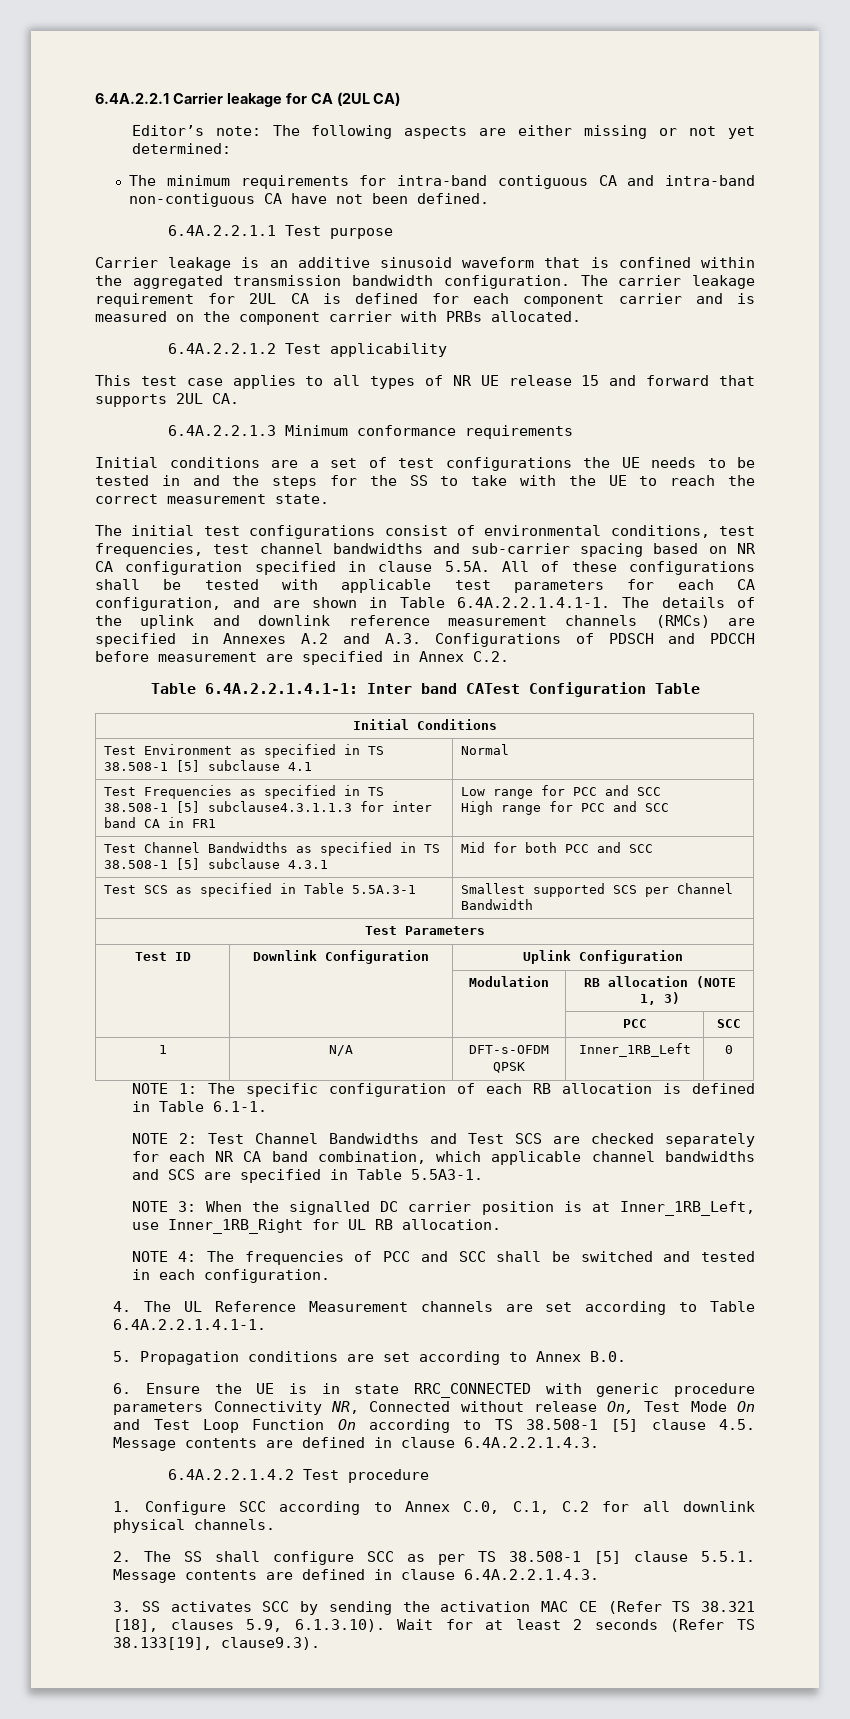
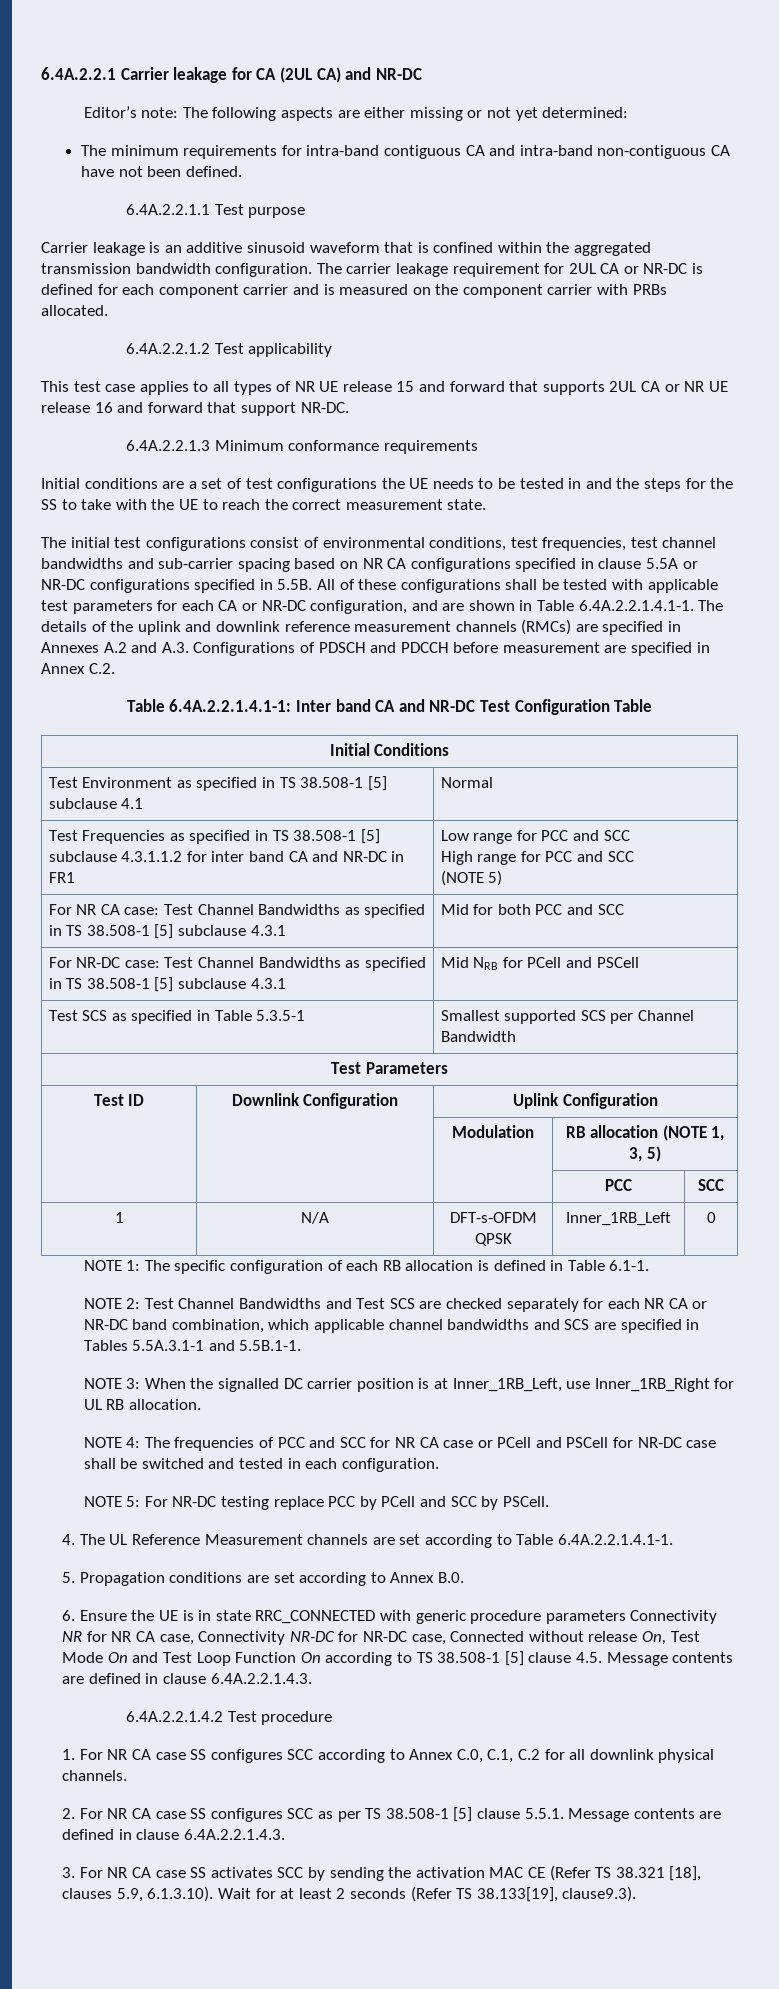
(401, 99) none -> [345,67,422,80] and NR-DC
(309, 298) none -> [623,263,688,274] or NR-DC
[212,393,239,404] CA. -> [641,381,728,392] [41,402,349,416] CA or NR UE release 16 and forward that support NR-DC.
[125,561,243,575] configuration -> [410,558,511,572] configurations
[444,561,490,572] 5.5A. -> [646,558,698,569] [41,579,313,593] 5.5A or NR-DC configurations specified in 5.5B.
(756, 584) none -> [241,600,306,611] or NR-DC
[465,683,520,694] CATest -> [375,699,510,712] CA and NR-DC Test
[208,801,353,812] subclause4.3.1.1.3 -> [48,851,183,862] subclause 4.3.1.1.2
(161, 823) none -> [312,851,387,862] and NR-DC
(670, 807) // -> [440,870,503,886] [48,904,160,915] // (NOTE 5) // For NR CA case:
(654, 848) none -> [48,957,426,971] [48,977,286,992] [440,957,639,970] // For NR-DC case: Test Channel Bandwidths as specified in TS 38.508-1 [5] subclause 4.3.1 | Mid NRB for PCell and PSCell
[352,885,417,894] 5.5A.3-1 -> [256,1010,306,1021] 5.3.5-1
[663,992,680,1004] 3) -> [629,1146,661,1162] 3, 5)
(262, 1156) none -> [692,1301,708,1309] [83,1319,128,1330] or NR-DC
[356,1169,483,1180] Table 5.5A3-1. -> [83,1340,302,1351] Tables 5.5A.3.1-1 and 5.5B.1-1.
(486, 1256) none -> [370,1437,717,1448] for NR CA case or PCell and PSCell for NR-DC case
(330, 1276) none -> [83,1496,549,1510] // NOTE 5: For NR-DC testing replace PCC by PCell and SCC by PSCell.
[330,1401,359,1414] NR, -> [62,1631,446,1645] NR for NR CA case, Connectivity NR-DC for NR-DC case,
[144,1501,226,1515] Configure -> [79,1749,283,1763] For NR CA case SS configures
[144,1551,355,1565] The SS shall configure -> [79,1808,283,1822] For NR CA case SS configures
(132, 1606) none -> [79,1867,186,1878] For NR CA case

